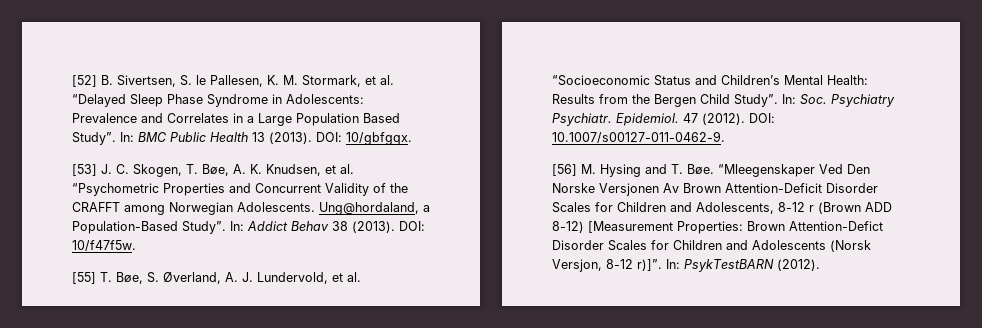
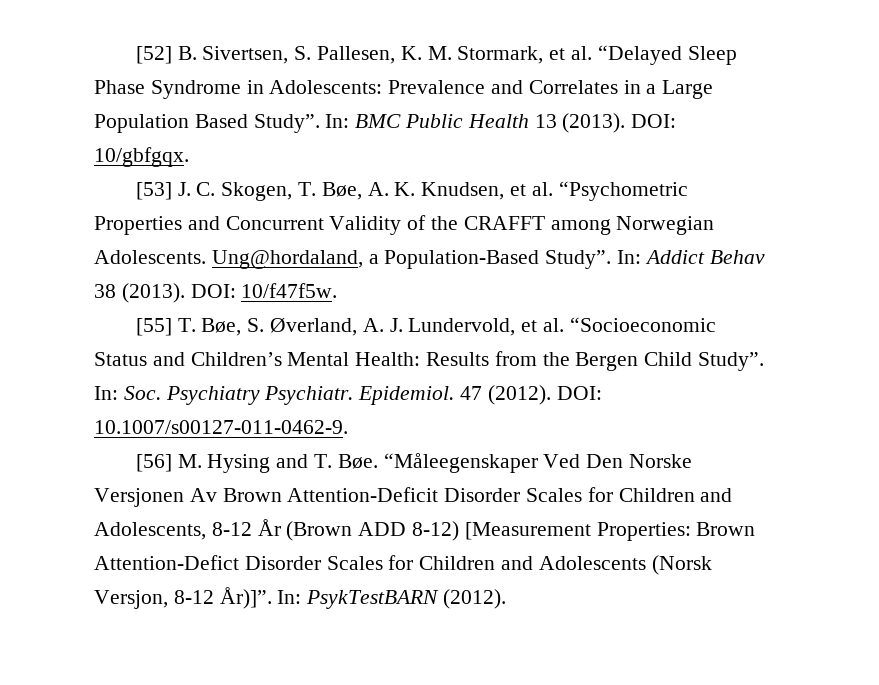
[196,75,206,85] le -> (312, 53) none
[718,164,815,177] “Mleegenskaper -> [383,453,538,473] “Måleegenskaper
[809,205,814,212] r -> [257,519,281,536] År
[637,259,662,271] r)]”. -> [219,587,272,609] År)]”.

